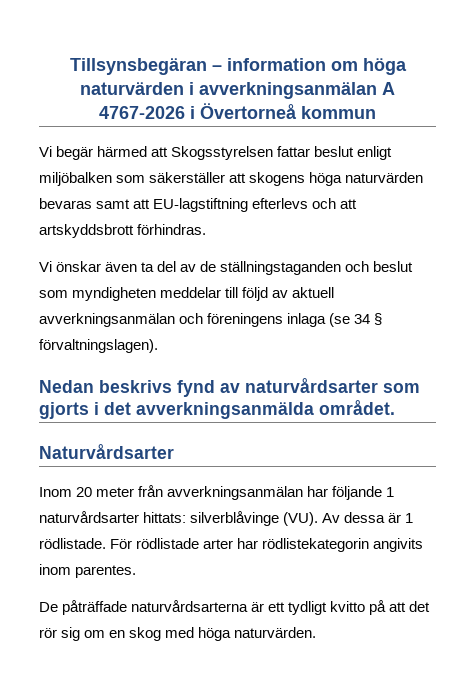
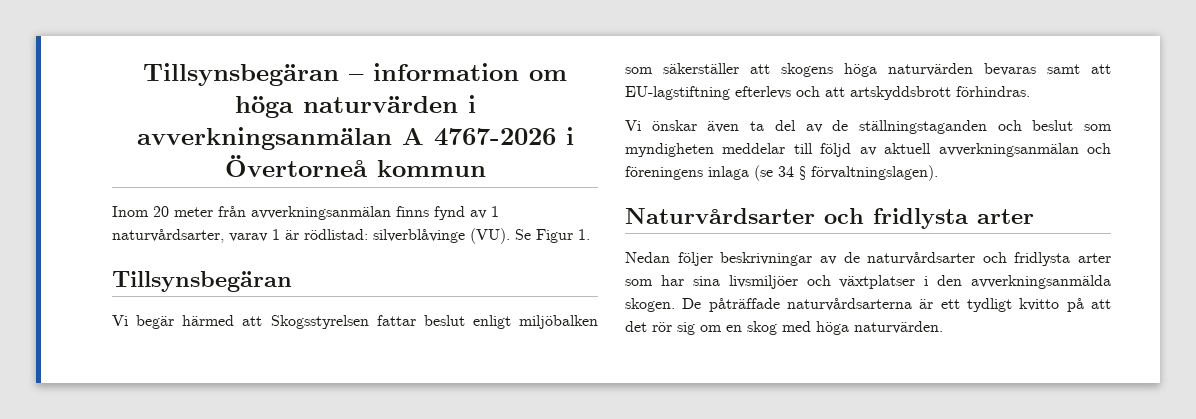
(376, 112) none -> [112,206,499,220] [112,228,590,244] [112,271,292,292] // Inom 20 meter från avverkningsanmälan finns fynd av 1 naturvårdsarter, varav 1 är rödlistad: silverblåvinge (VU). Se Figur 1. // Tillsynsbegäran
[39,378,420,397] [39,400,395,419] [39,444,174,459] [39,485,395,500] [39,511,414,526] [39,538,424,552] [39,564,137,578] Nedan beskrivs fynd av naturvårdsarter som gjorts i det avverkningsanmälda området. // Naturvårdsarter // Inom 20 meter från avverkningsanmälan har följande 1 naturvårdsarter hittats: silverblåvinge (VU). Av dessa är 1 rödlistade. För rödlistade arter har rödlistekategorin angivits inom parentes. // -> [625,208,1034,229] [625,252,1111,266] [625,275,1111,289] [625,298,675,312] Naturvårdsarter och fridlysta arter // Nedan följer beskrivningar av de naturvårdsarter och fridlysta arter som har sina livsmiljöer och växtplatser i den avverkningsanmälda skogen.

